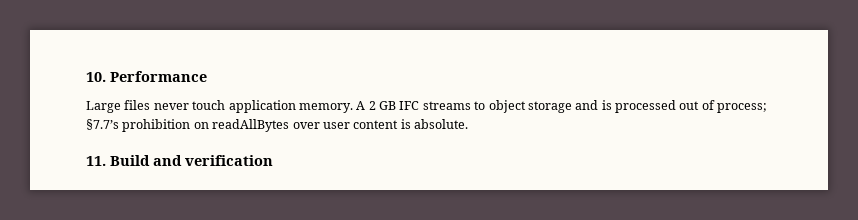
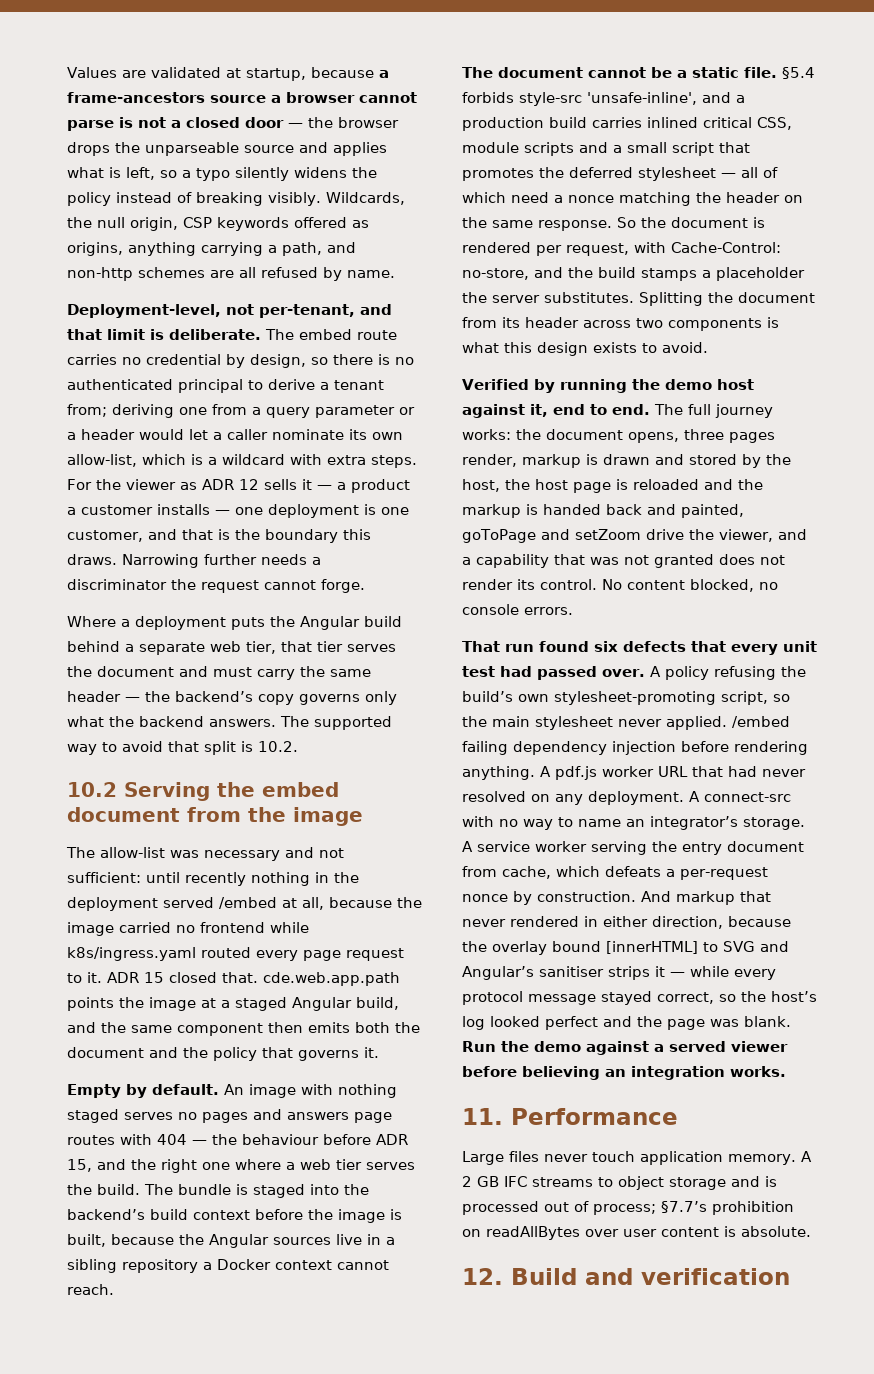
[86,72,106,82] 10. -> [67,67,389,81] [67,92,417,103] [67,117,399,131] [67,142,387,156] [67,167,377,181] [67,192,405,206] [67,217,369,231] [67,242,356,256] [67,267,395,281] [67,304,392,318] [67,329,397,340] [67,354,414,368] [67,379,384,393] [67,404,415,418] [67,429,403,440] [67,454,417,468] [67,479,410,493] [67,504,409,518] [67,529,371,543] [67,554,321,568] [67,579,365,593] [67,616,402,630] [67,641,396,655] [67,666,371,680] [67,691,397,705] [67,716,392,730] [67,741,298,755] [67,782,339,801] [67,807,363,826] [66,847,344,861] [67,872,359,886] [67,897,422,911] [67,922,309,936] [67,947,404,961] [67,972,400,986] [67,997,399,1011] [67,1022,420,1036] [67,1047,379,1061] [67,1084,397,1098] [67,1109,392,1123] [67,1134,408,1145] [67,1159,415,1173] [67,1184,369,1198] [67,1209,402,1223] [67,1234,395,1248] [67,1259,389,1273] [67,1284,114,1295] [462,67,815,79] [462,92,745,106] [462,117,792,131] [462,142,750,156] [462,167,778,181] [462,192,803,206] [462,217,765,231] [462,242,781,256] [462,267,805,281] [462,292,815,306] [462,317,779,331] [462,342,708,356] [462,379,754,393] [462,404,773,418] [462,429,775,443] [462,454,791,468] [462,479,763,493] [462,504,744,518] [462,529,807,543] [462,554,785,568] [462,579,778,592] [462,604,573,615] [462,641,817,655] [462,666,806,680] [462,691,790,705] [462,716,790,730] [462,741,808,755] [462,766,806,780] [462,791,791,805] [462,816,805,830] [462,841,804,855] [462,866,768,880] [462,891,771,905] [462,916,791,929] [462,941,789,955] [462,966,776,980] [462,991,817,1005] [462,1016,791,1030] [462,1041,788,1055] [462,1066,786,1080] [462,1108,503,1125] Values are validated at startup, because a frame-ancestors source a browser cannot parse is not a closed door — the browser drops the unparseable source and applies what is left, so a typo silently widens the policy instead of breaking visibly. Wildcards, the null origin, CSP keywords offered as origins, anything carrying a path, and non-http schemes are all refused by name. // Deployment-level, not per-tenant, and that limit is deliberate. The embed route carries no credential by design, so there is no authenticated principal to derive a tenant from; deriving one from a query parameter or a header would let a caller nominate its own allow-list, which is a wildcard with extra steps. For the viewer as ADR 12 sells it — a product a customer installs — one deployment is one customer, and that is the boundary this draws. Narrowing further needs a discriminator the request cannot forge. // Where a deployment puts the Angular build behind a separate web tier, that tier serves the document and must carry the same header — the backend’s copy governs only what the backend answers. The supported way to avoid that split is 10.2. // 10.2 Serving the embed document from the image // The allow-list was necessary and not sufficient: until recently nothing in the deployment served /embed at all, because the image carried no frontend while k8s/ingress.yaml routed every page request to it. ADR 15 closed that. cde.web.app.path points the image at a staged Angular build, and the same component then emits both the document and the policy that governs it. // Empty by default. An image with nothing staged serves no pages and answers page routes with 404 — the behaviour before ADR 15, and the right one where a web tier serves the build. The bundle is staged into the backend’s build context before the image is built, because the Angular sources live in a sibling repository a Docker context cannot reach. // The document cannot be a static file. §5.4 forbids style-src 'unsafe-inline', and a production build carries inlined critical CSS, module scripts and a small script that promotes the deferred stylesheet — all of which need a nonce matching the header on the same response. So the document is rendered per request, with Cache-Control: no-store, and the build stamps a placeholder the server substitutes. Splitting the document from its header across two components is what this design exists to avoid. // Verified by running the demo host against it, end to end. The full journey works: the document opens, three pages render, markup is drawn and stored by the host, the host page is reloaded and the markup is handed back and painted, goToPage and setZoom drive the viewer, and a capability that was not granted does not render its control. No content blocked, no console errors. // That run found six defects that every unit test had passed over. A policy refusing the build’s own stylesheet-promoting script, so the main stylesheet never applied. /embed failing dependency injection before rendering anything. A pdf.js worker URL that had never resolved on any deployment. A connect-src with no way to name an integrator’s storage. A service worker serving the entry document from cache, which defeats a per-request nonce by construction. And markup that never rendered in either direction, because the overlay bound [innerHTML] to SVG and Angular’s sanitiser strips it — while every protocol message stayed correct, so the host’s log looked perfect and the page was blank. Run the demo against a served viewer before believing an integration works. // 11.
[86,156,106,166] 11. -> [462,1268,503,1285] 12.

